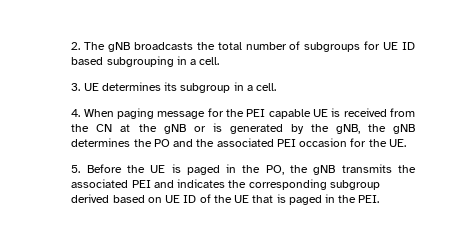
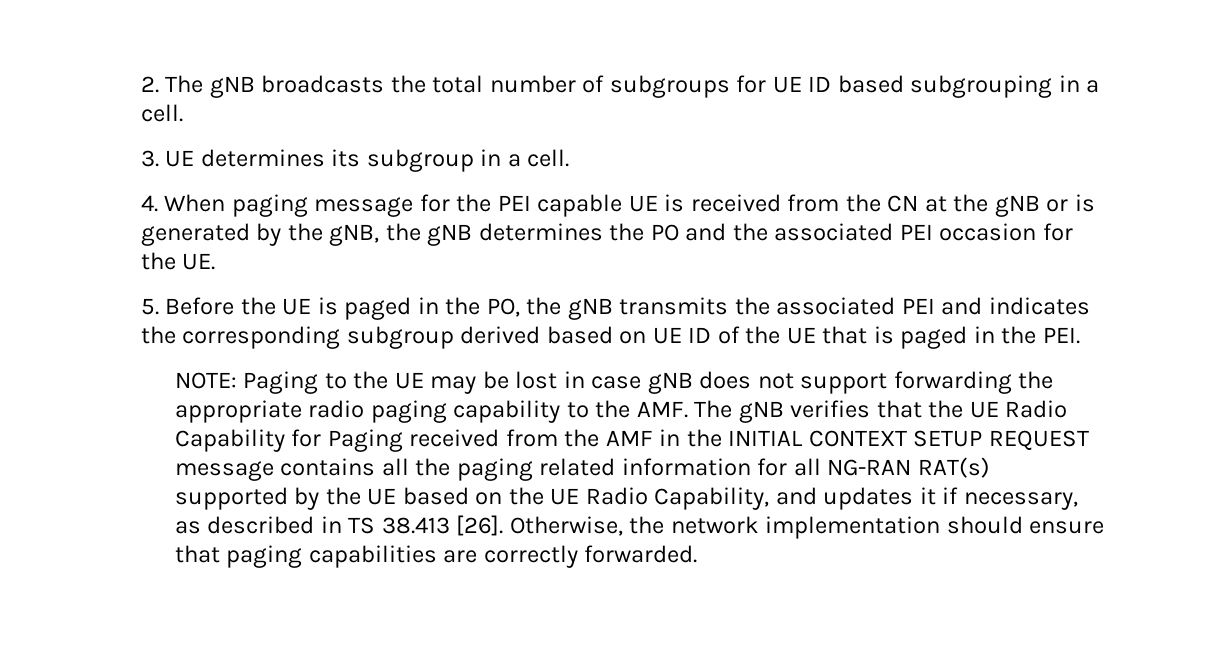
(380, 199) none -> [174,371,1054,394] [174,400,1068,423] [174,429,1089,452] [174,457,990,481] [174,487,1078,510] [174,515,1105,539] [174,545,698,568] // NOTE: Paging to the UE may be lost in case gNB does not support forwarding the appropriate radio paging capability to the AMF. The gNB verifies that the UE Radio Capability for Paging received from the AMF in the INITIAL CONTEXT SETUP REQUEST message contains all the paging related information for all NG-RAN RAT(s) supported by the UE based on the UE Radio Capability, and updates it if necessary, as described in TS 38.413 [26]. Otherwise, the network implementation should ensure that paging capabilities are correctly forwarded.

